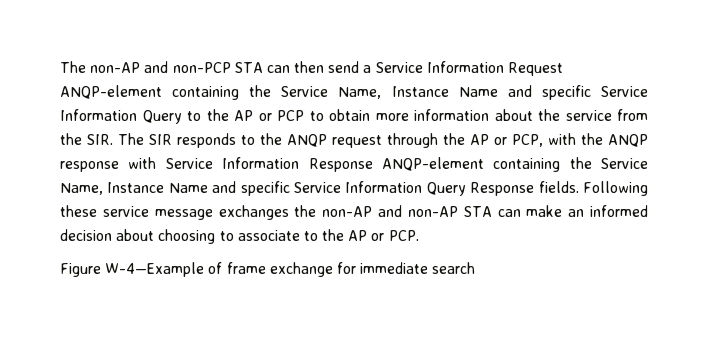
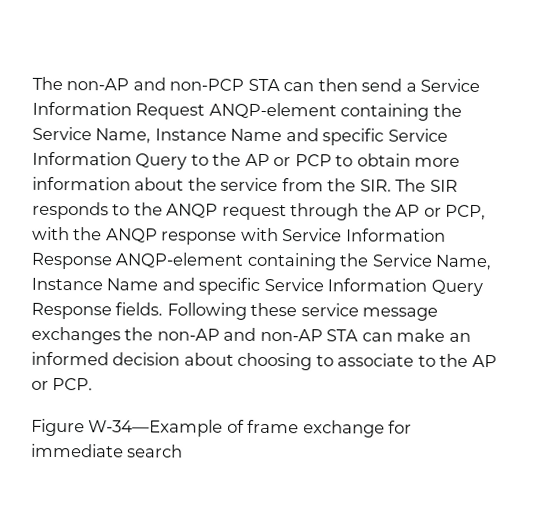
[105,262,205,277] W-4—Example -> [88,419,224,437] W-34—Example

